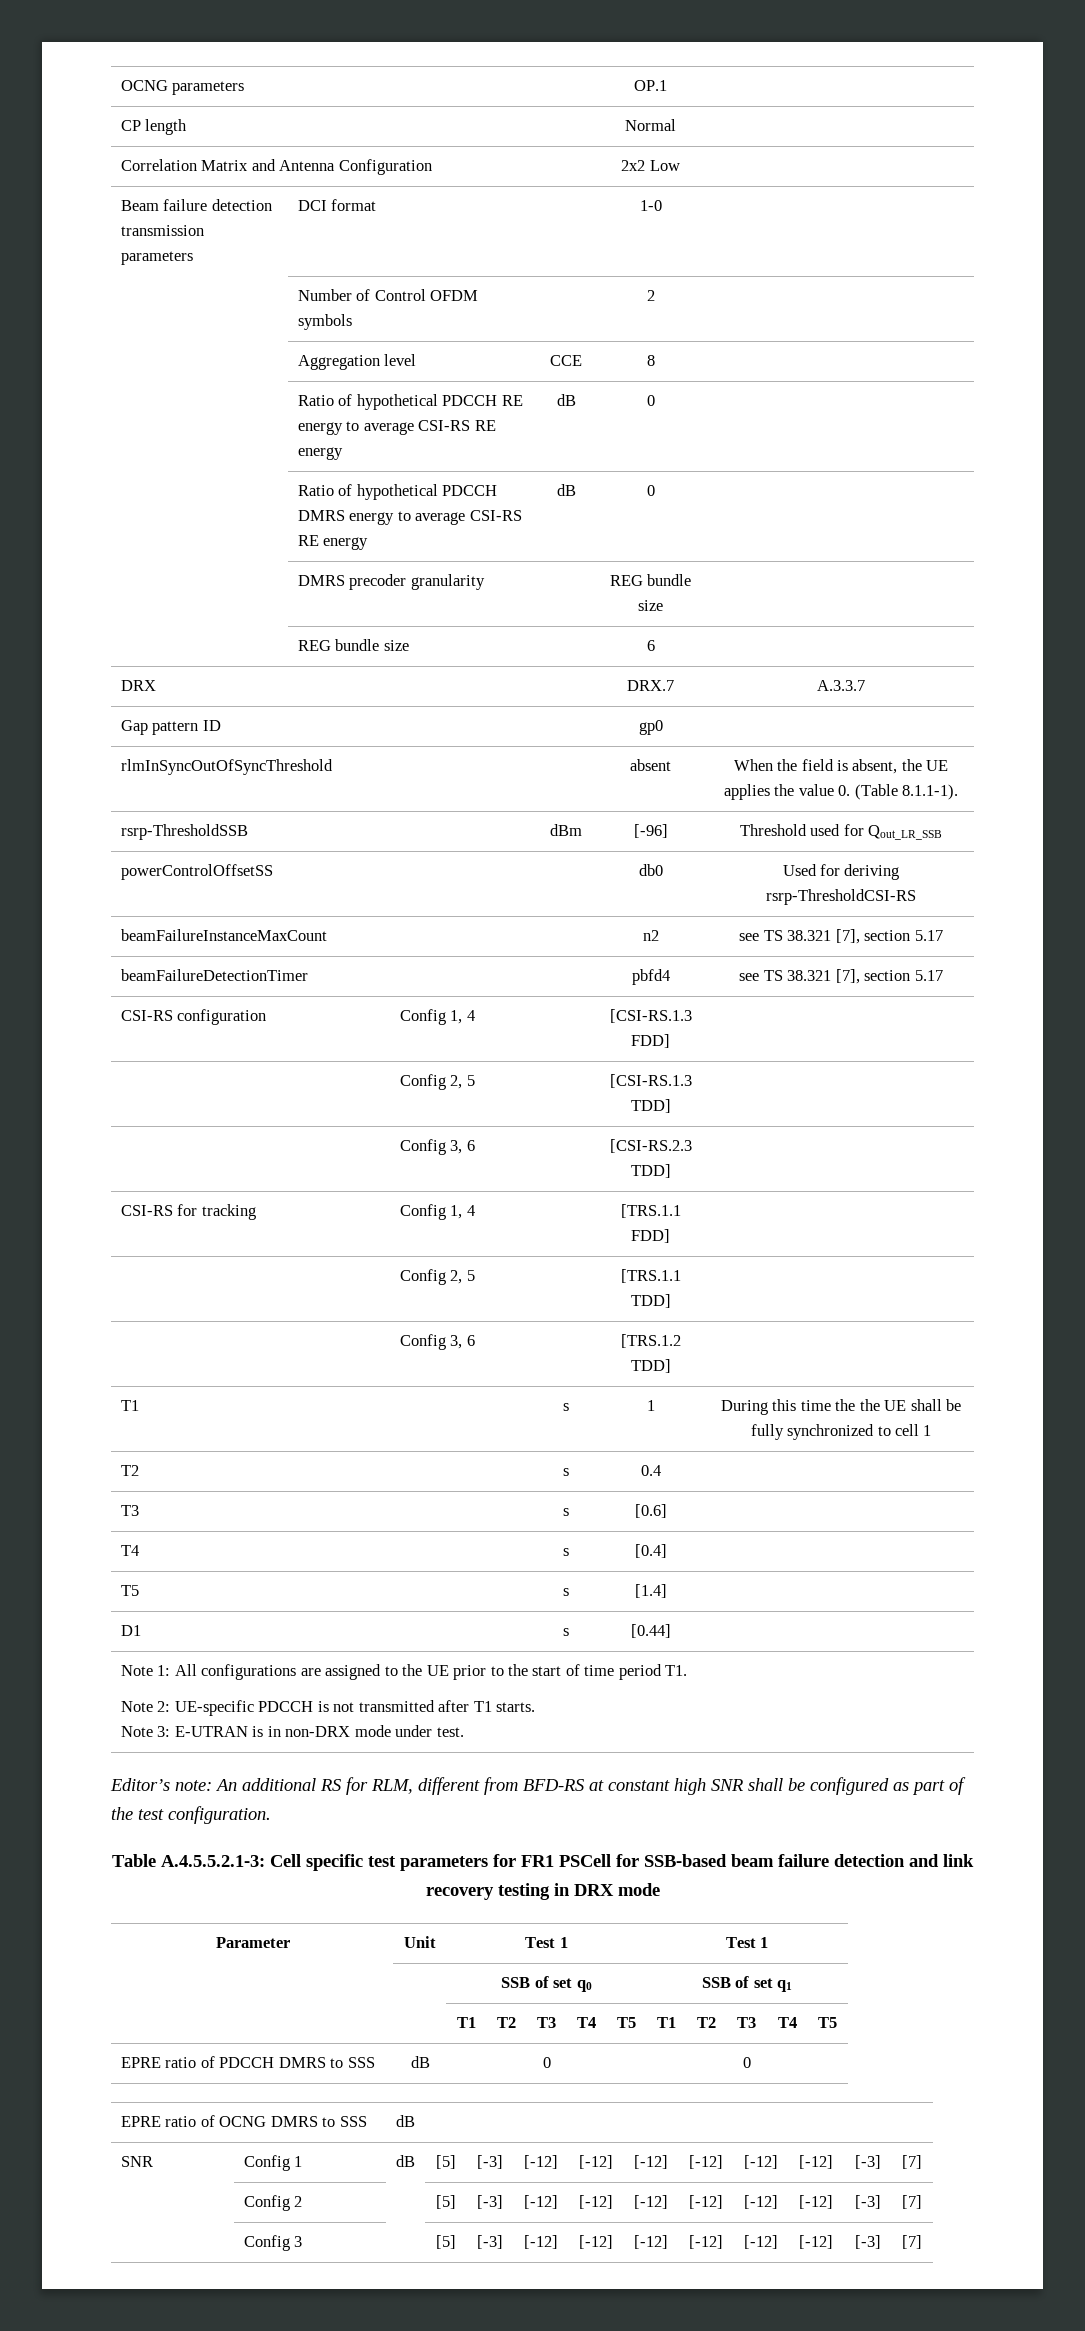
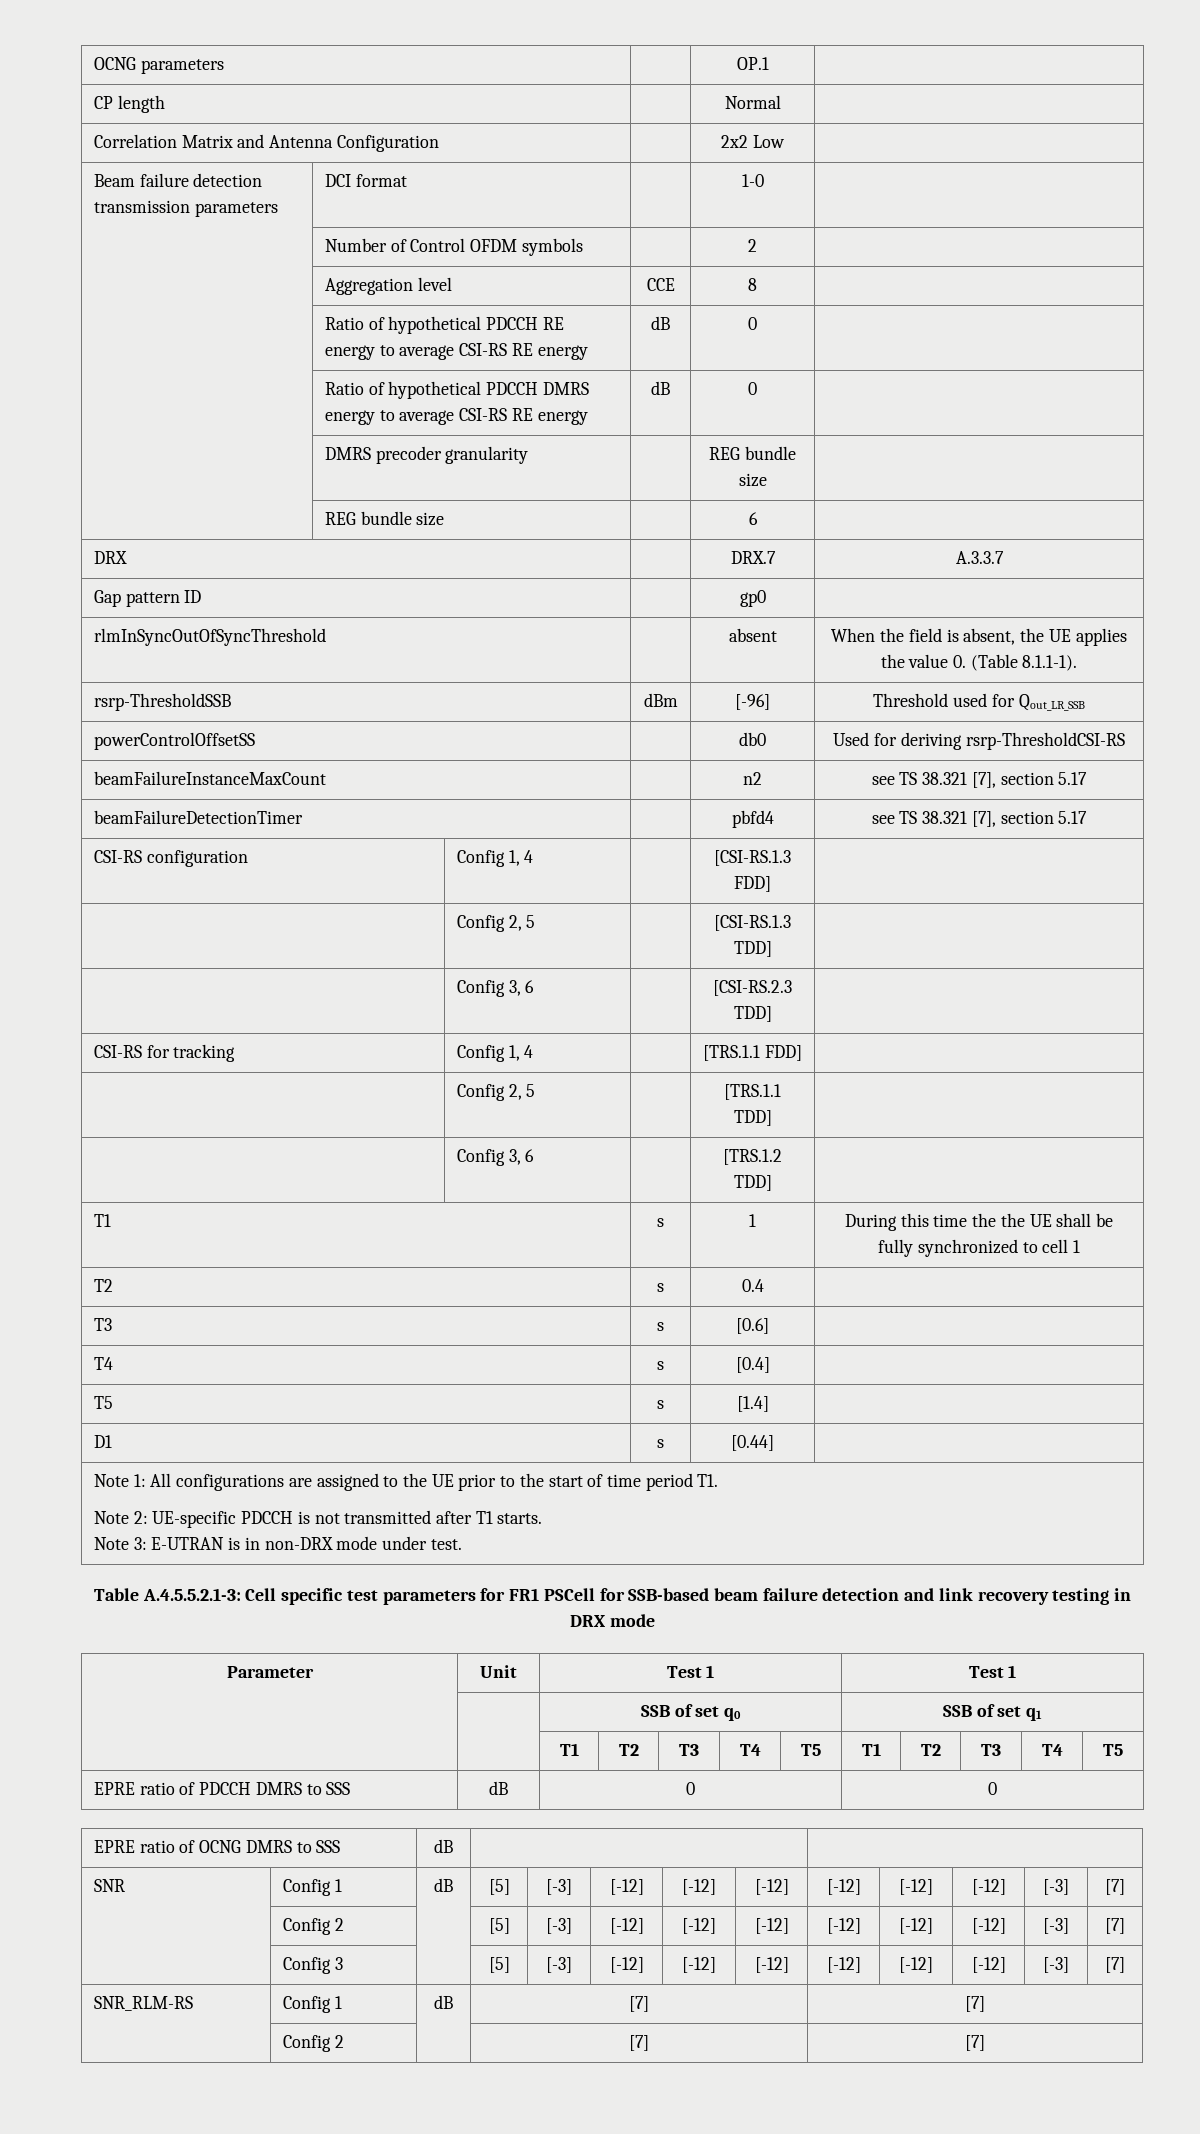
[110,1777,966,1795] [111,1806,271,1824] // Editor’s note: An additional RS for RLM, different from BFD-RS at constant high SNR shall be configured as part of the test configuration. -> (462, 1544) none
(922, 2242) none -> [93,1996,193,2011] [282,1996,342,2013] [434,1995,453,2009] [629,1996,649,2012] [965,1996,985,2012] [282,2035,344,2052] [629,2035,649,2051] [965,2035,985,2051] // SNR_RLM-RS | Config 1 | dB | [7] | [7] // | Config 2 | | [7] | [7]

